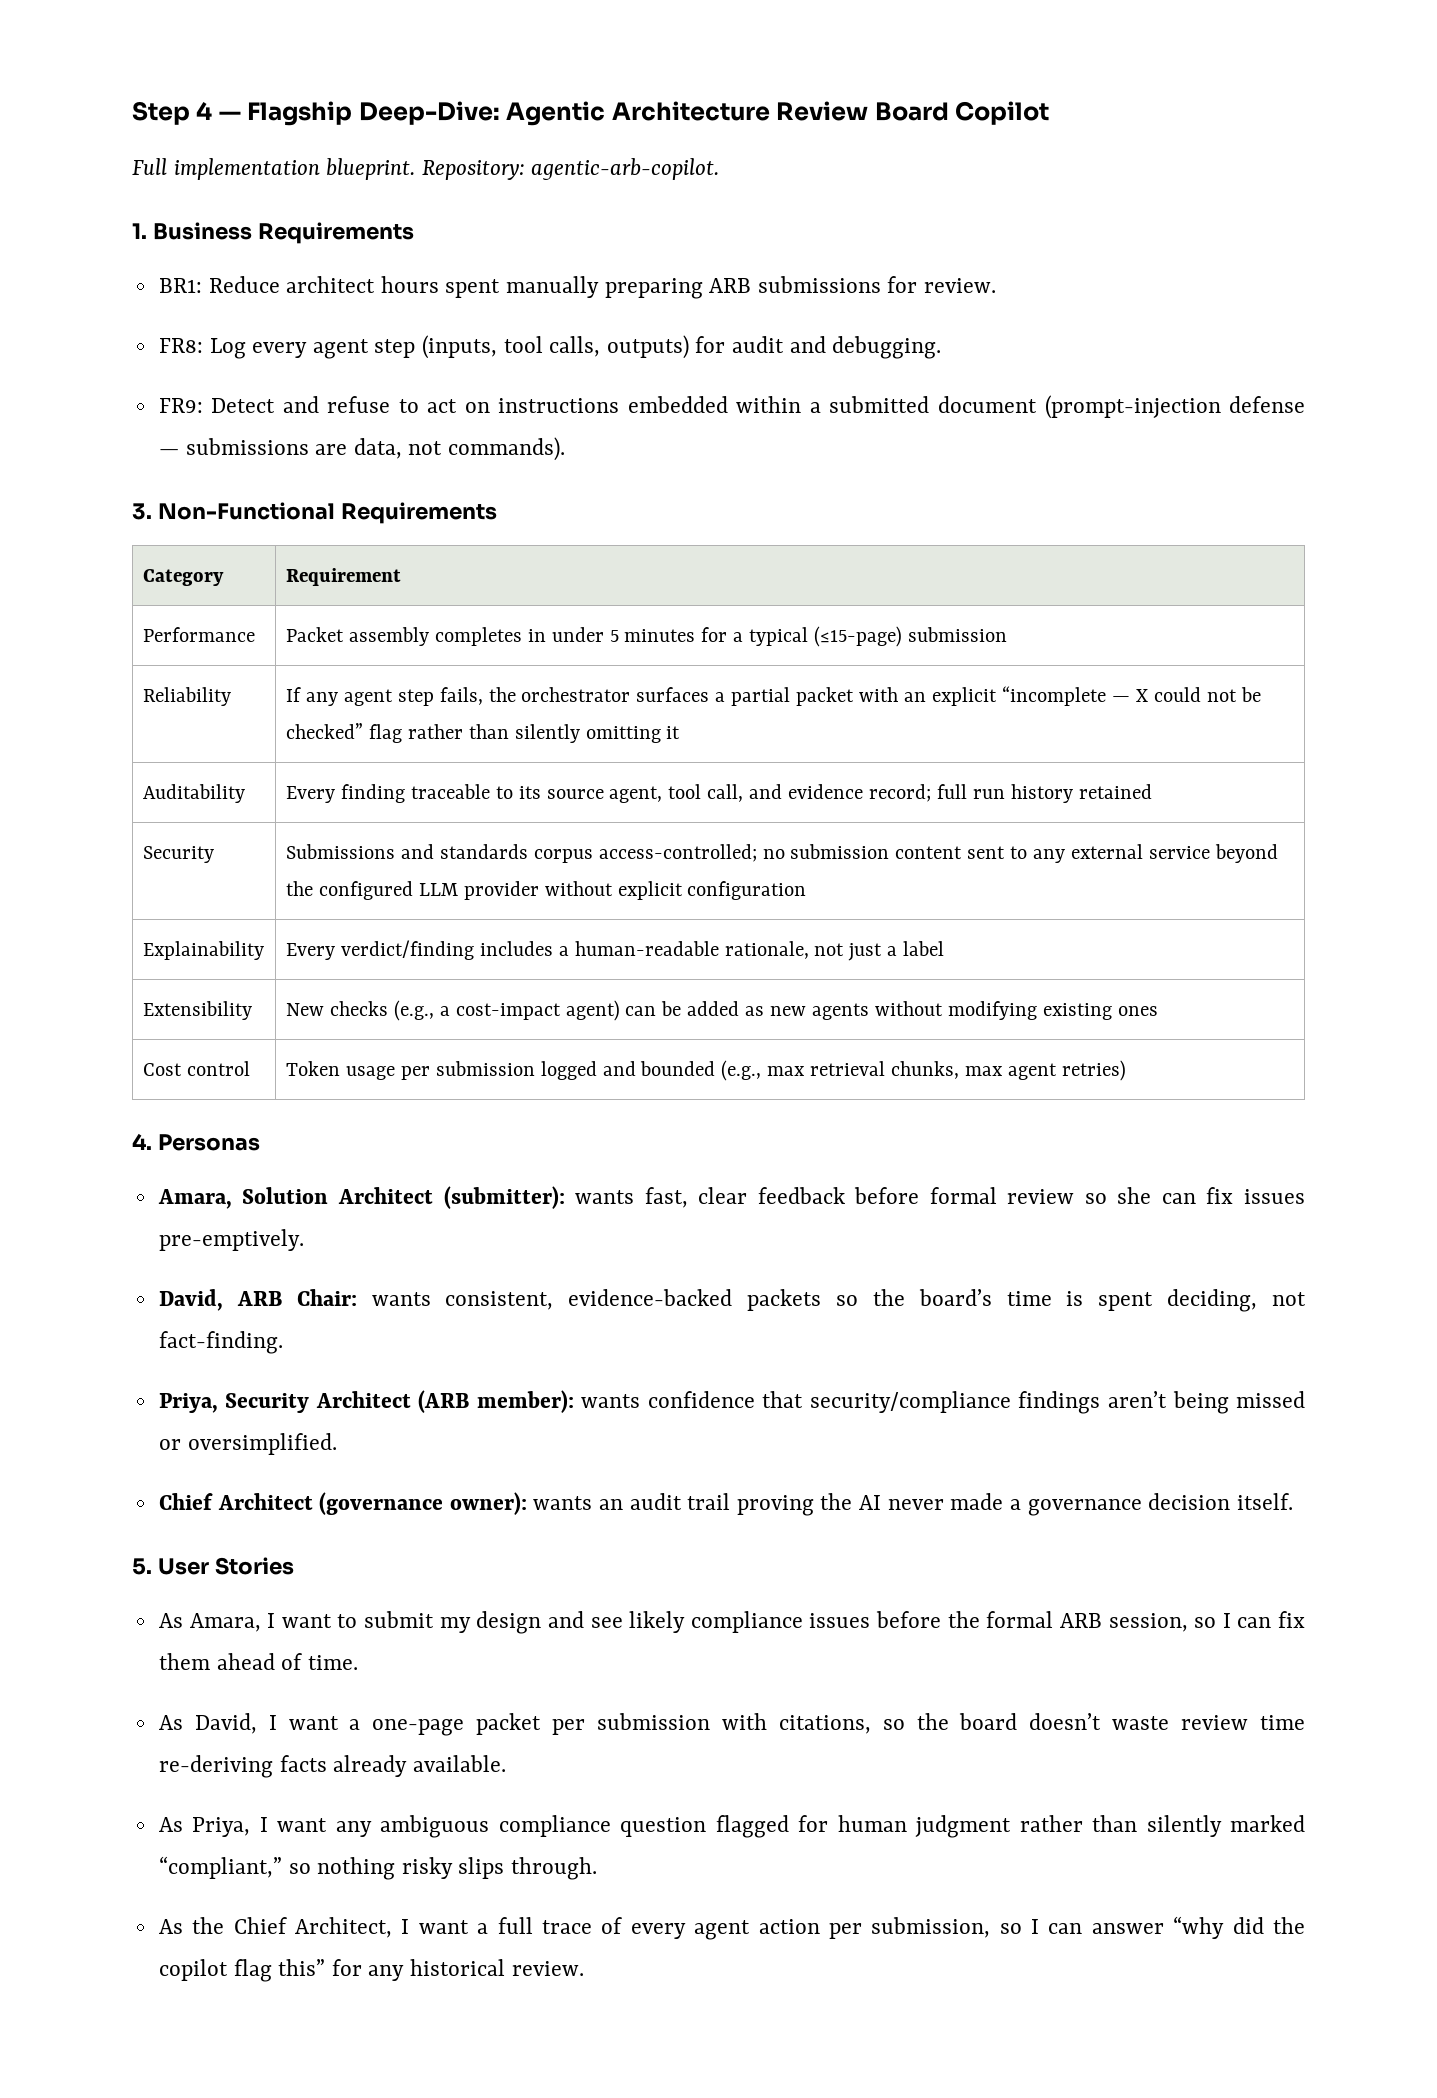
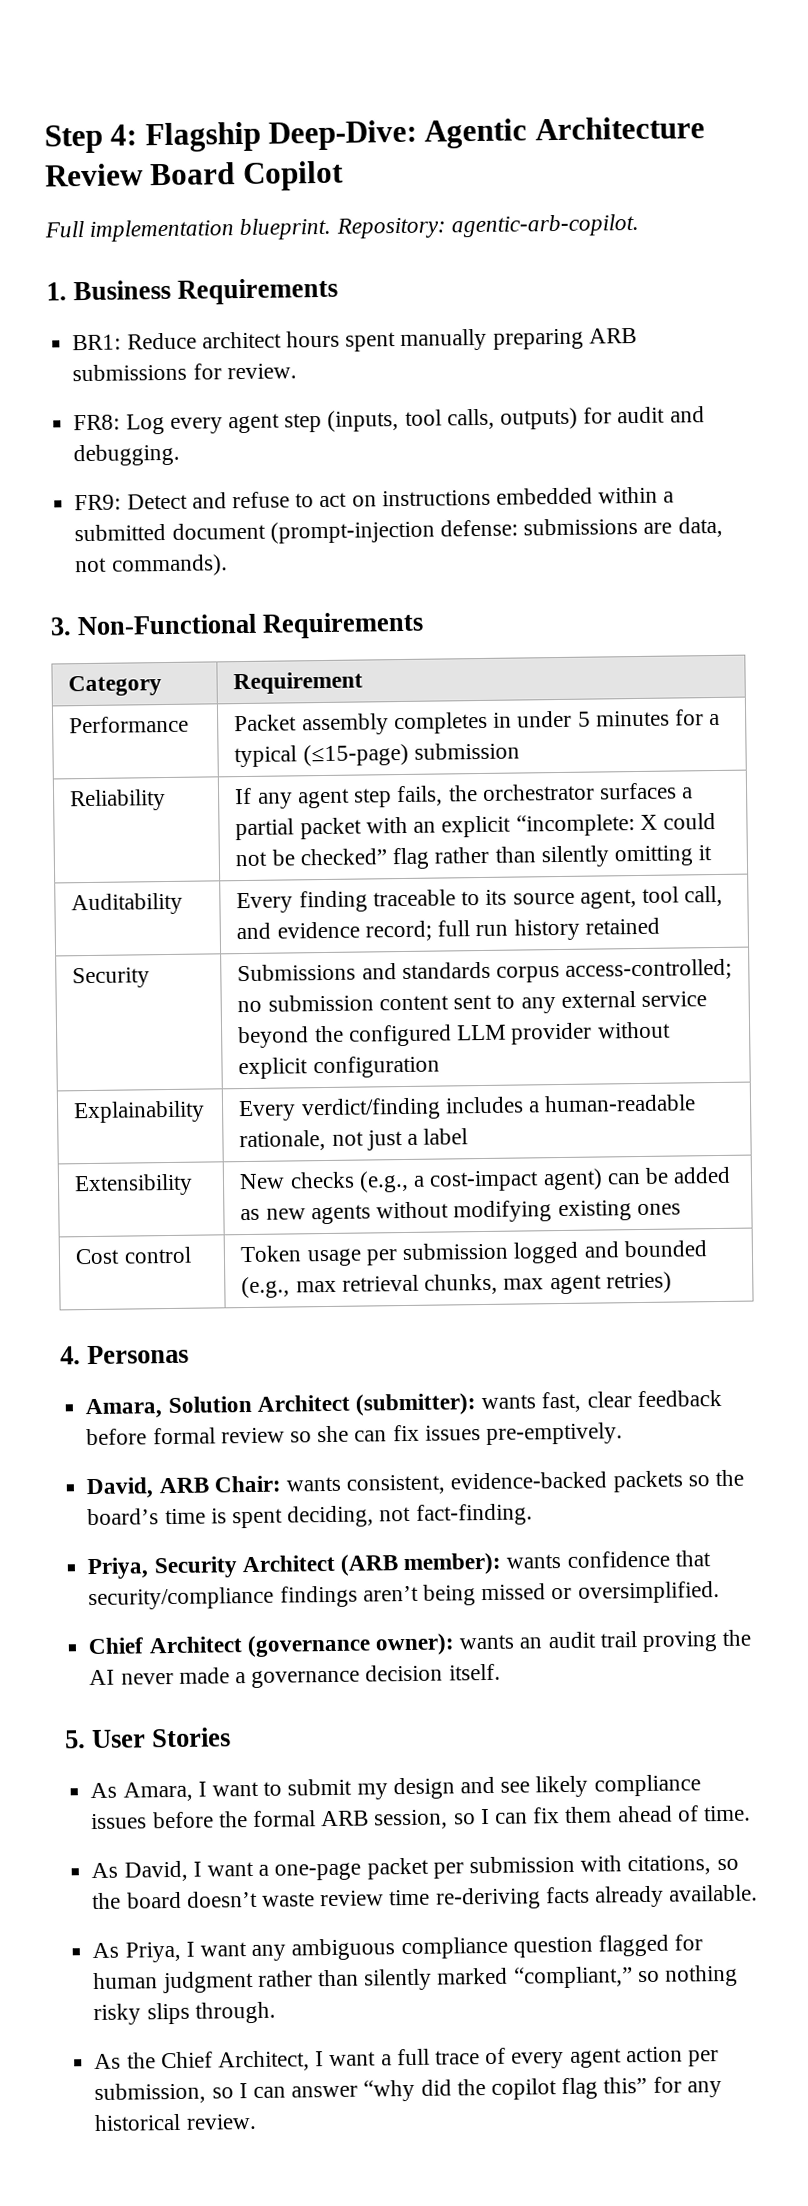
[196,101,241,120] 4 — -> [110,124,138,146] 4:
[1228,396,1305,413] [158,449,179,455] defense — -> [439,519,518,537] defense:
[1002,686,1130,706] “incomplete — -> [515,814,635,837] “incomplete:

